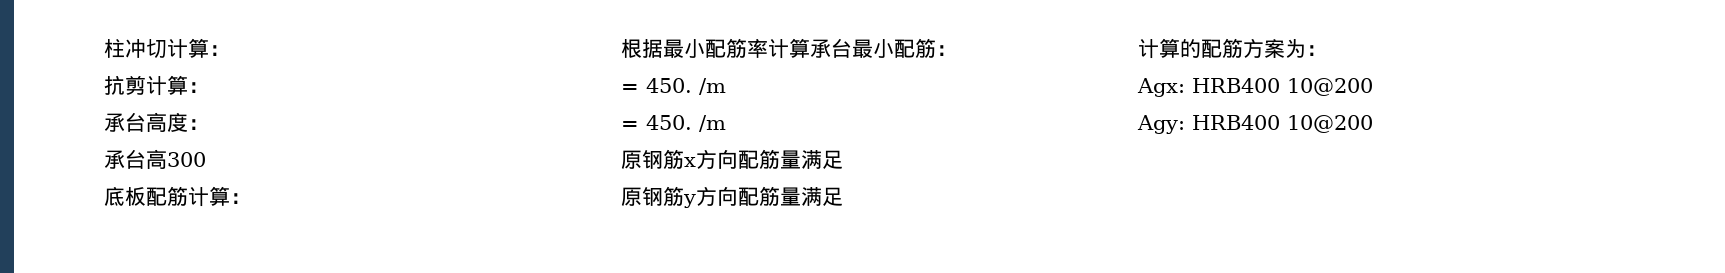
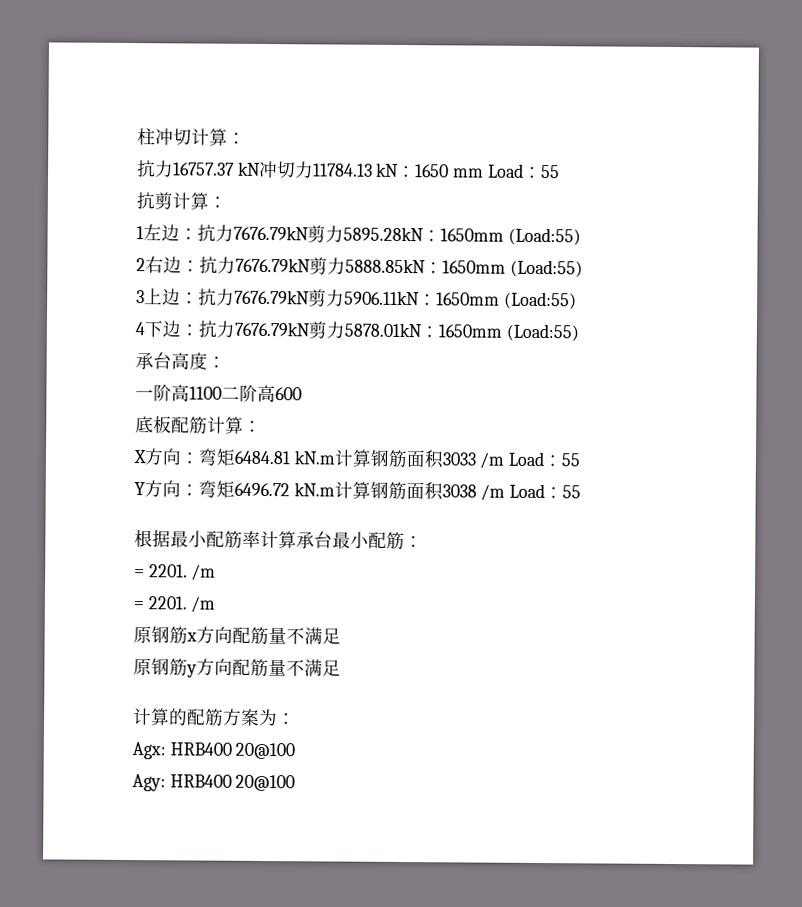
[125,75,209,96] [104,112,209,132] [104,149,206,169] [104,186,251,207] 剪计算： // 承台高度： // 承台高300 // 底板配筋计算： -> [155,160,560,179] [136,192,227,210] [136,224,581,246] [136,256,583,278] [136,288,577,310] [135,320,579,342] [135,352,226,370] [135,384,302,403] [135,415,262,435] [133,448,582,469] [134,480,582,501] 力16757.37 kN冲切力11784.13 kN：1650 mm Load：55 // 抗剪计算： // 1左边：抗力7676.79kN剪力5895.28kN：1650mm (Load:55) // 2右边：抗力7676.79kN剪力5888.85kN：1650mm (Load:55) // 3上边：抗力7676.79kN剪力5906.11kN：1650mm (Load:55) // 4下边：抗力7676.79kN剪力5878.01kN：1650mm (Load:55) // 承台高度： // 一阶高1100二阶高600 // 底板配筋计算： // X方向：弯矩6484.81 kN.m计算钢筋面积3033 /m Load：55 // Y方向：弯矩6496.72 kN.m计算钢筋面积3038 /m Load：55
[646,78,692,93] 450. -> [148,564,188,578] 2201.
[646,115,692,130] 450. -> [147,596,187,610] 2201.
(801, 159) none -> [286,627,305,645] 不
(801, 196) none -> [286,659,305,677] 不
[1287,78,1373,96] 10@200 -> [235,742,296,760] 20@100
[1287,115,1373,133] 10@200 -> [235,774,296,792] 20@100

